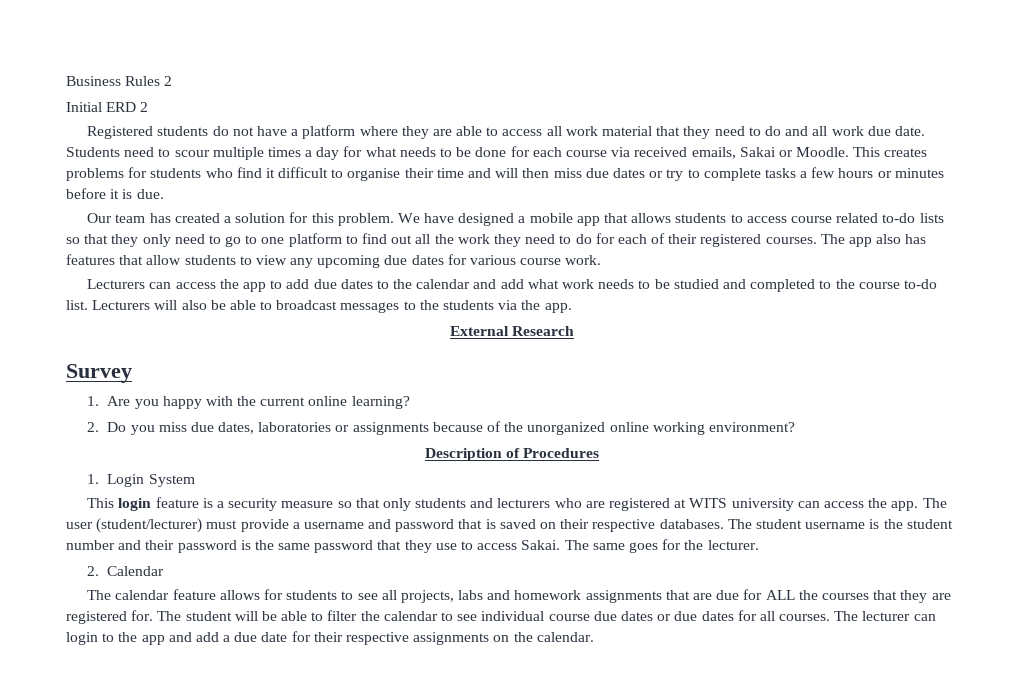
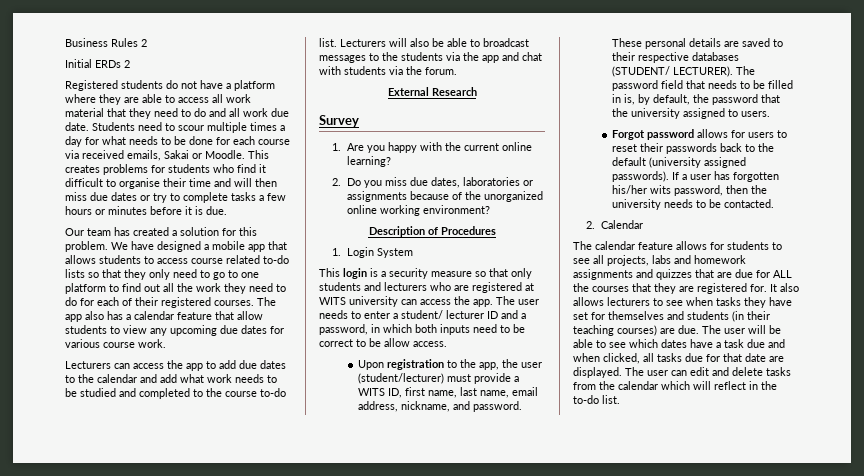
[106,102,137,112] ERD -> [95,60,121,68] ERDs
[66,254,115,265] features -> [126,311,212,320] a calendar feature
[544,303,572,313] app. -> [482,52,542,63] [319,66,457,75] app and chat with students via the forum.
[155,497,199,508] feature -> (367, 273) none
[96,518,953,533] [66,539,759,553] (student/lecturer) must provide a username and password that is saved on their respective databases. The student username is the student number and their password is the same password that they use to access Sakai. The same goes for the lecturer. -> [319,310,526,319] [319,324,525,335] [319,338,447,347] [358,359,543,370] [358,373,520,384] [358,387,539,398] [358,401,523,412] [612,38,784,49] [612,52,740,63] [612,66,756,77] [612,80,794,91] [612,94,781,105] [612,108,771,119] [612,129,788,140] [612,143,775,154] [612,157,747,168] [612,171,780,182] [612,185,768,196] [612,199,775,210] needs to enter a student/ lecturer ID and a password, in which both inputs need to be correct to be allow access. // Upon registration to the app, the user (student/lecturer) must provide a WITS ID, first name, last name, email address, nickname, and password. These personal details are saved to their respective databases (STUDENT/ LECTURER). The password field that needs to be filled in is, by default, the password that the university assigned to users. // Forgot password allows for users to reset their passwords back to the default (university assigned passwords). If a user has forgotten his/her wits password, then the university needs to be contacted.
(662, 596) none -> [636,269,692,280] and quizzes
[157,610,936,621] [66,631,594,645] The student will be able to filter the calendar to see individual course due dates or due dates for all courses. The lecturer can login to the app and add a due date for their respective assignments on the calendar. -> [770,283,799,292] [573,297,792,308] [573,311,770,322] [573,325,781,336] [573,339,785,348] [573,353,784,364] [573,367,791,378] [573,381,777,390] [573,395,620,404] It also allows lecturers to see when tasks they have set for themselves and students (in their teaching courses) are due. The user will be able to see which dates have a task due and when clicked, all tasks due for that date are displayed. The user can edit and delete tasks from the calendar which will reflect in the to-do list.

